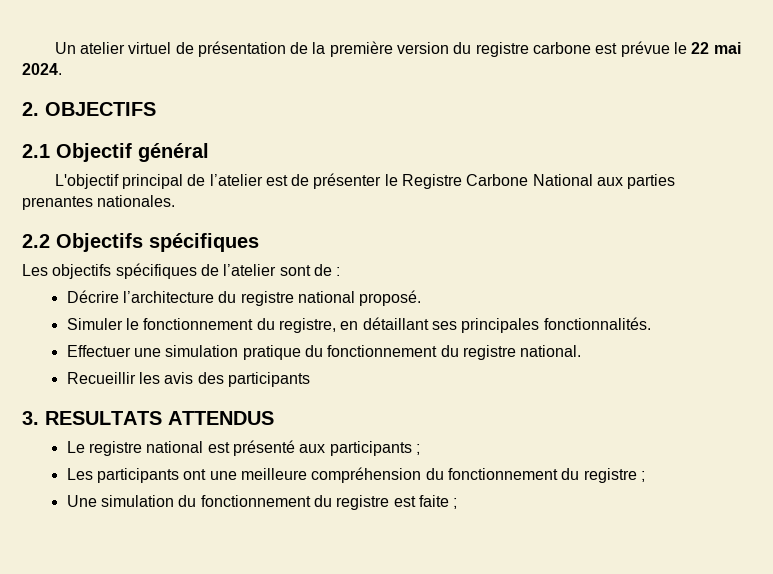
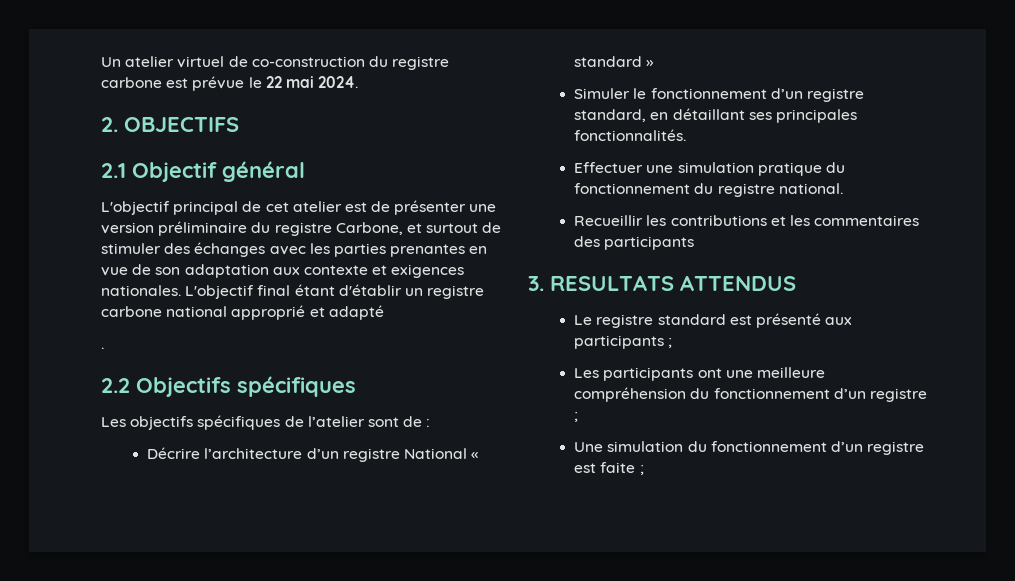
[197,41,450,57] présentation de la première version -> [251,56,365,67] co-construction
[209,174,263,186] l’atelier -> [265,201,342,212] cet atelier
[384,174,676,189] [22,195,176,210] le Registre Carbone National aux parties prenantes nationales. -> [469,204,497,212] [101,221,502,236] [101,242,488,257] [101,264,465,278] [101,284,485,299] [101,305,384,320] [101,347,104,349] une version préliminaire du registre Carbone, et surtout de stimuler des échanges avec les parties prenantes en vue de son adaptation aux contexte et exigences nationales. L'objectif final étant d'établir un registre carbone national approprié et adapté // .
[218,290,422,306] du registre national proposé. -> [306,448,479,462] [574,56,655,67] d’un registre National « standard »
[256,318,336,333] du registre, -> [770,88,865,102] [574,109,647,122] d’un registre standard,
[164,372,194,384] avis -> [670,215,920,226] contributions et les commentaires
[146,441,204,453] national -> [657,314,726,325] standard
[561,468,580,480] du -> [833,388,866,399] d’un
[313,495,332,507] du -> [831,441,864,452] d’un

